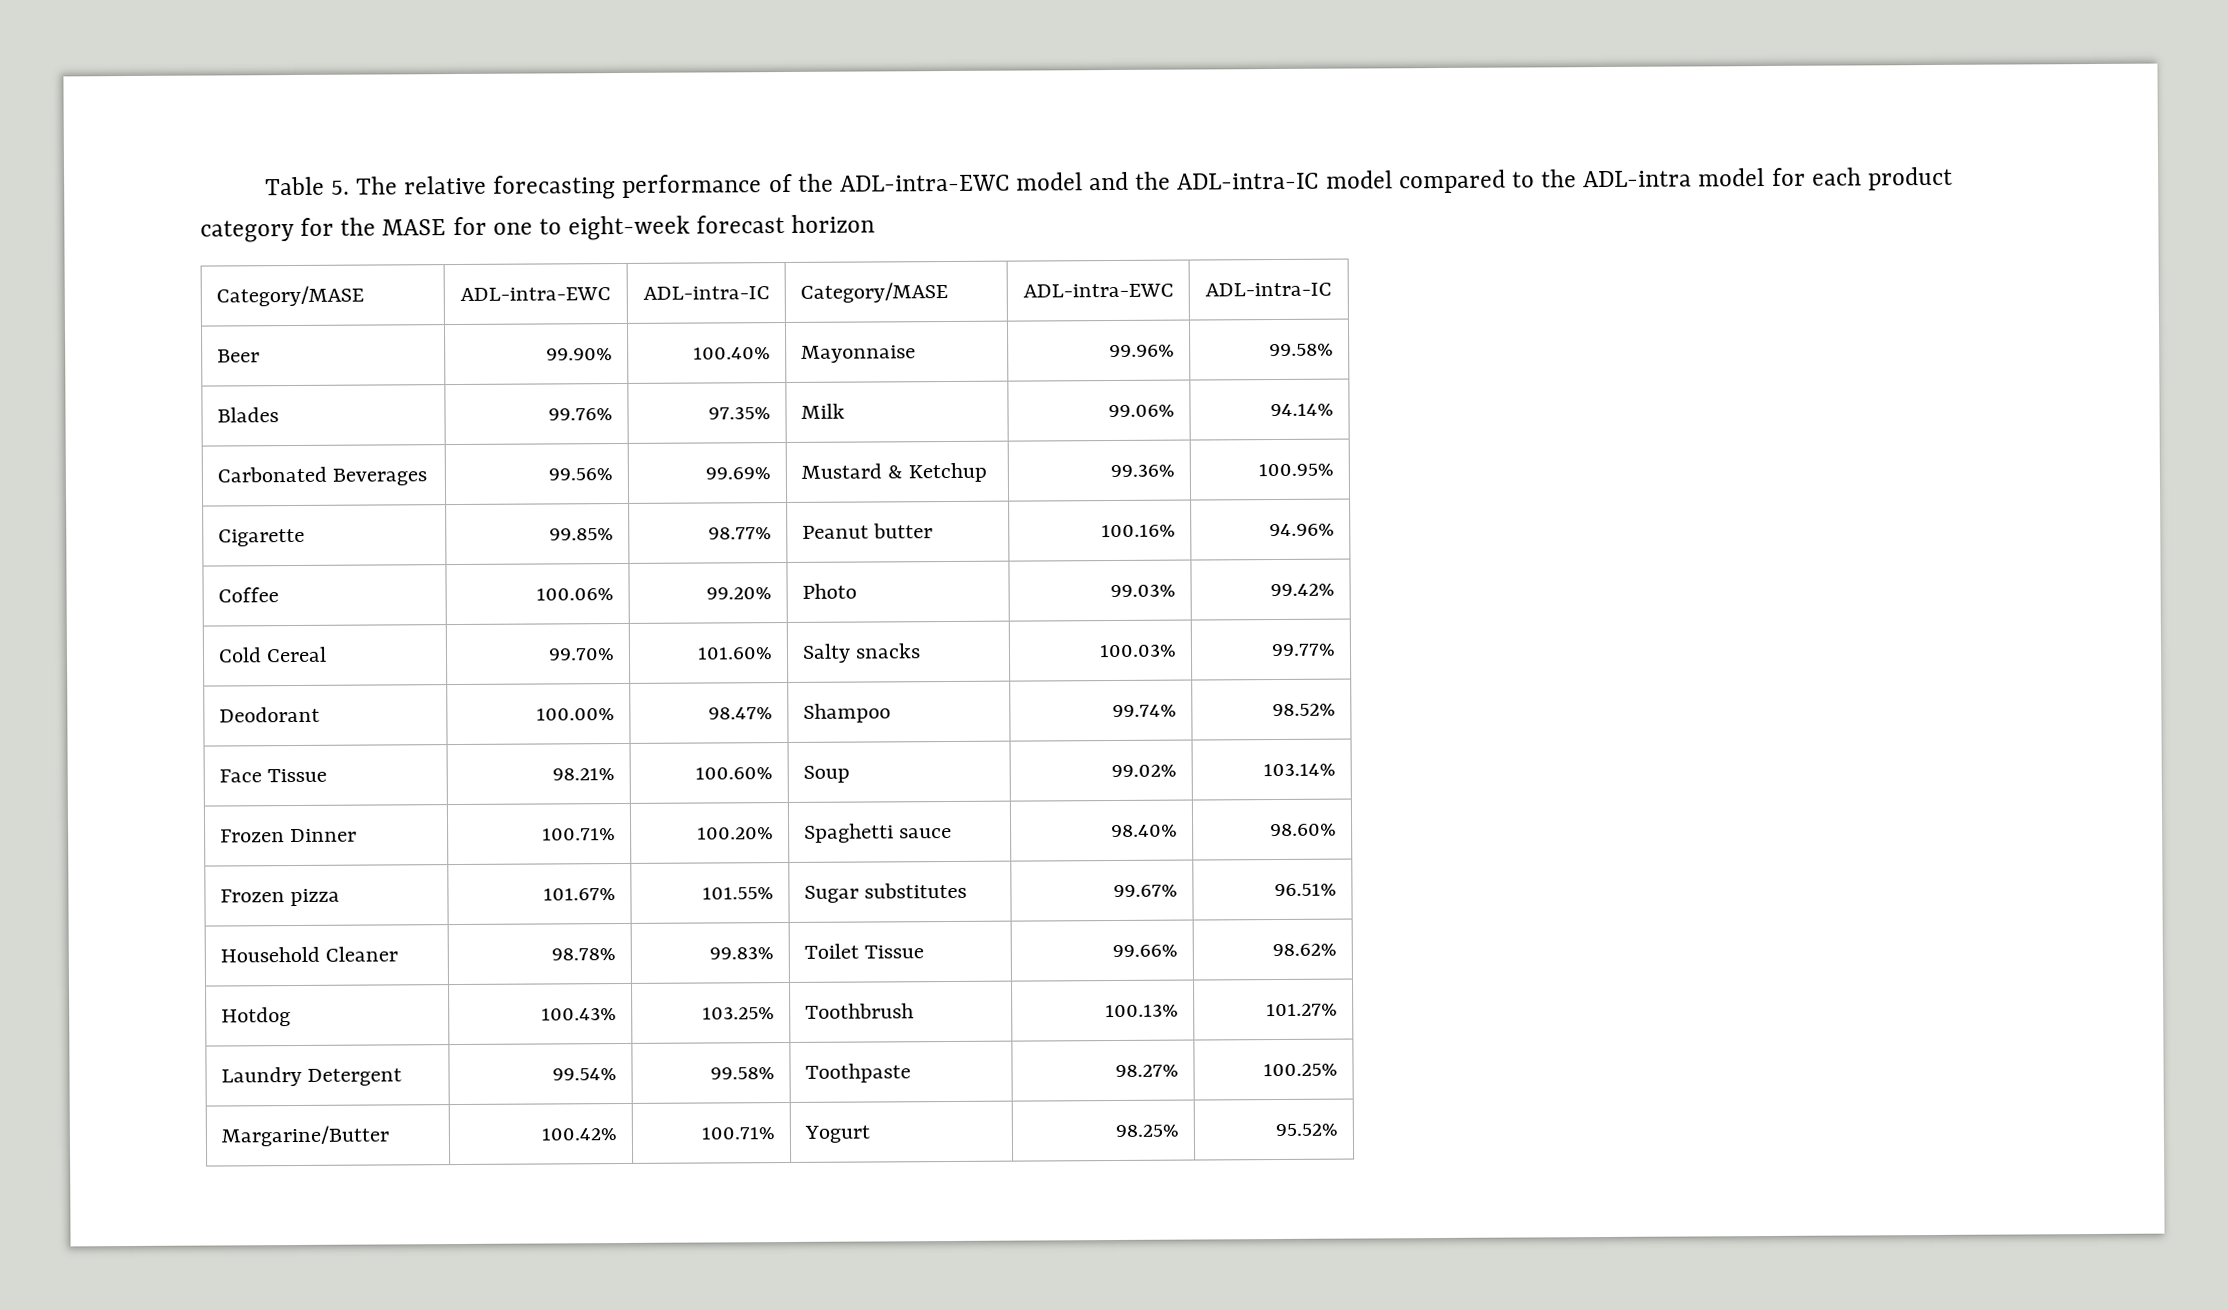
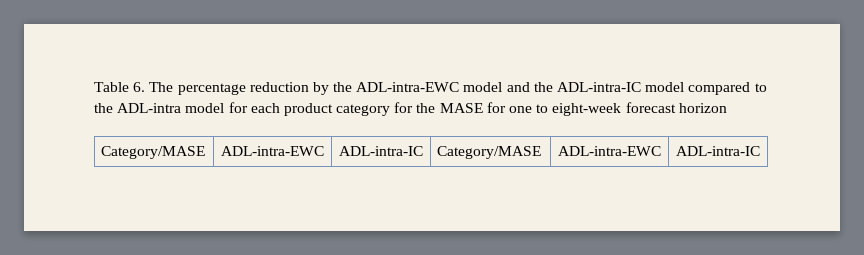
[330,173,793,200] 5. The relative forecasting performance of -> [133,82,329,95] 6. The percentage reduction by
[216,349,260,363] [546,348,614,361] [693,347,772,360] [800,345,916,363] [1109,344,1176,358] [1269,343,1335,357] [216,407,279,423] [548,408,614,421] [708,406,772,420] [800,403,845,419] [1108,404,1176,418] [1270,403,1335,417] [216,466,428,486] [548,468,614,481] [705,467,772,480] [800,462,987,483] [1110,463,1176,478] [1258,463,1335,477] [217,528,305,547] [549,528,615,541] [708,527,773,540] [801,523,934,539] [1101,524,1177,538] [1269,523,1336,537] [217,587,279,603] [536,588,615,601] [706,587,773,600] [801,583,857,599] [1110,583,1177,598] [1270,583,1336,597] [217,646,328,663] [548,648,616,661] [697,647,774,660] [801,643,922,663] [1099,643,1178,658] [1271,643,1337,657] [218,706,320,723] [536,708,616,721] [708,707,774,720] [802,703,891,723] [1112,704,1178,718] [1272,703,1337,717] [218,768,328,783] [552,768,616,781] [695,767,774,780] [802,765,850,783] [1111,764,1178,778] [1263,762,1337,777] [219,828,358,843] [542,828,617,841] [697,827,775,840] [803,823,953,843] [1111,824,1179,838] [1270,823,1338,837] [219,888,341,907] [543,888,617,901] [702,887,775,900] [803,882,968,903] [1113,884,1179,898] [1274,883,1338,897] [219,946,399,963] [551,948,617,961] [709,946,775,960] [803,943,925,959] [1112,944,1179,958] [1272,943,1338,957] [220,1007,291,1027] [541,1007,618,1021] [702,1006,776,1020] [804,1003,914,1019] [1105,1003,1180,1018] [1266,1003,1339,1017] [220,1066,403,1087] [552,1068,618,1081] [710,1067,776,1080] [804,1063,911,1083] [1115,1064,1180,1077] [1263,1063,1339,1077] [220,1125,389,1147] [541,1128,618,1141] [701,1127,776,1140] [803,1125,870,1143] [1115,1124,1180,1137] [1275,1123,1339,1137] // Beer | 99.90% | 100.40% | Mayonnaise | 99.96% | 99.58% // Blades | 99.76% | 97.35% | Milk | 99.06% | 94.14% // Carbonated Beverages | 99.56% | 99.69% | Mustard & Ketchup | 99.36% | 100.95% // Cigarette | 99.85% | 98.77% | Peanut butter | 100.16% | 94.96% // Coffee | 100.06% | 99.20% | Photo | 99.03% | 99.42% // Cold Cereal | 99.70% | 101.60% | Salty snacks | 100.03% | 99.77% // Deodorant | 100.00% | 98.47% | Shampoo | 99.74% | 98.52% // Face Tissue | 98.21% | 100.60% | Soup | 99.02% | 103.14% // Frozen Dinner | 100.71% | 100.20% | Spaghetti sauce | 98.40% | 98.60% // Frozen pizza | 101.67% | 101.55% | Sugar substitutes | 99.67% | 96.51% // Household Cleaner | 98.78% | 99.83% | Toilet Tissue | 99.66% | 98.62% // Hotdog | 100.43% | 103.25% | Toothbrush | 100.13% | 101.27% // Laundry Detergent | 99.54% | 99.58% | Toothpaste | 98.27% | 100.25% // Margarine/Butter | 100.42% | 100.71% | Yogurt | 98.25% | 95.52% -> (760, 151) none

